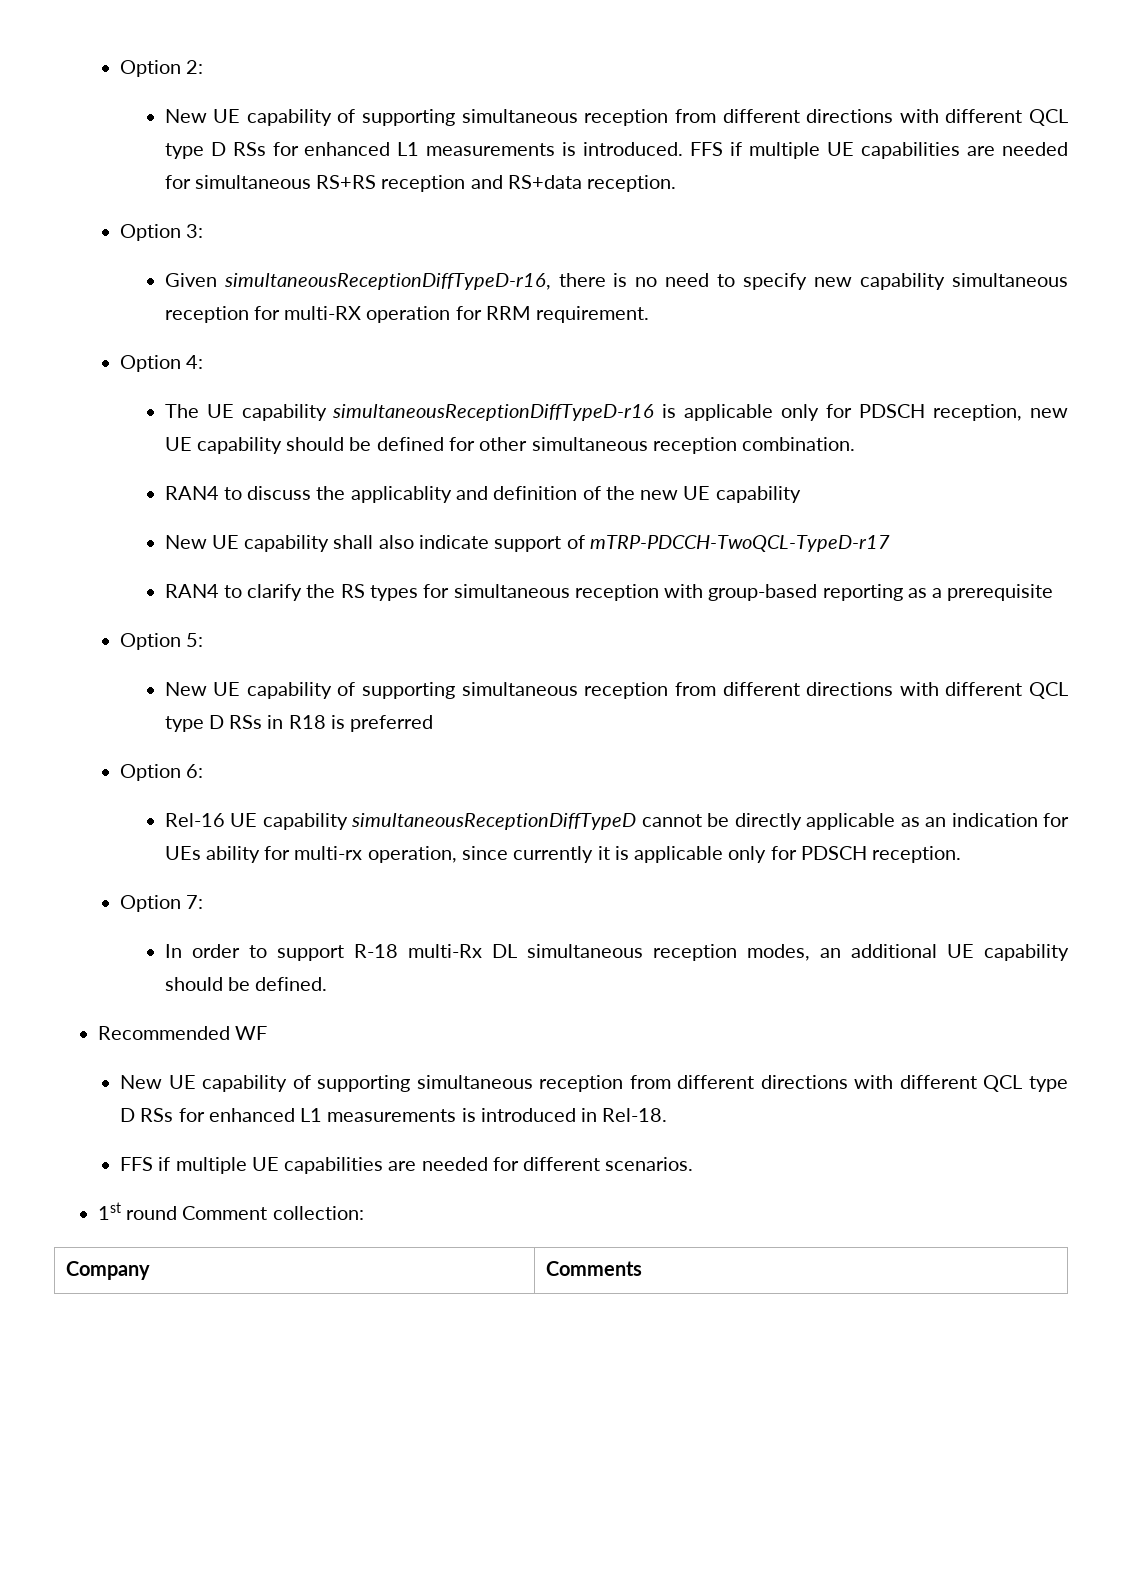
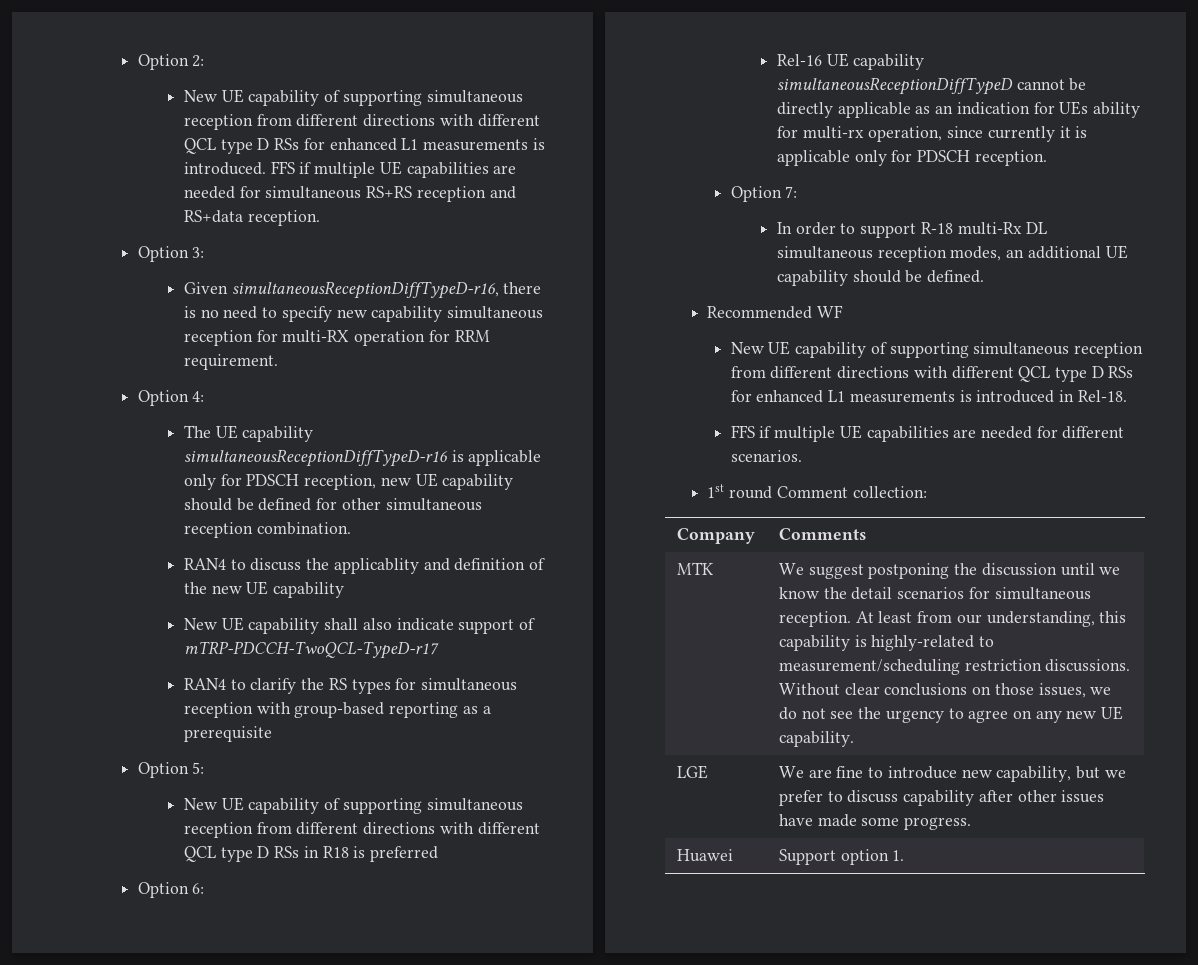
(643, 1268) none -> [676,562,714,575] [778,563,1121,579] [778,587,1091,600] [778,611,1127,627] [778,635,995,651] [778,659,1131,675] [778,683,1112,698] [778,706,1124,723] [778,731,854,747] [676,765,708,779] [778,766,1126,782] [778,790,1105,806] [778,814,972,830] [676,849,733,862] [778,849,905,865] // MTK | We suggest postponing the discussion until we know the detail scenarios for simultaneous reception. At least from our understanding, this capability is highly-related to measurement/scheduling restriction discussions. Without clear conclusions on those issues, we do not see the urgency to agree on any new UE capability. // LGE | We are fine to introduce new capability, but we prefer to discuss capability after other issues have made some progress. // Huawei | Support option 1.

